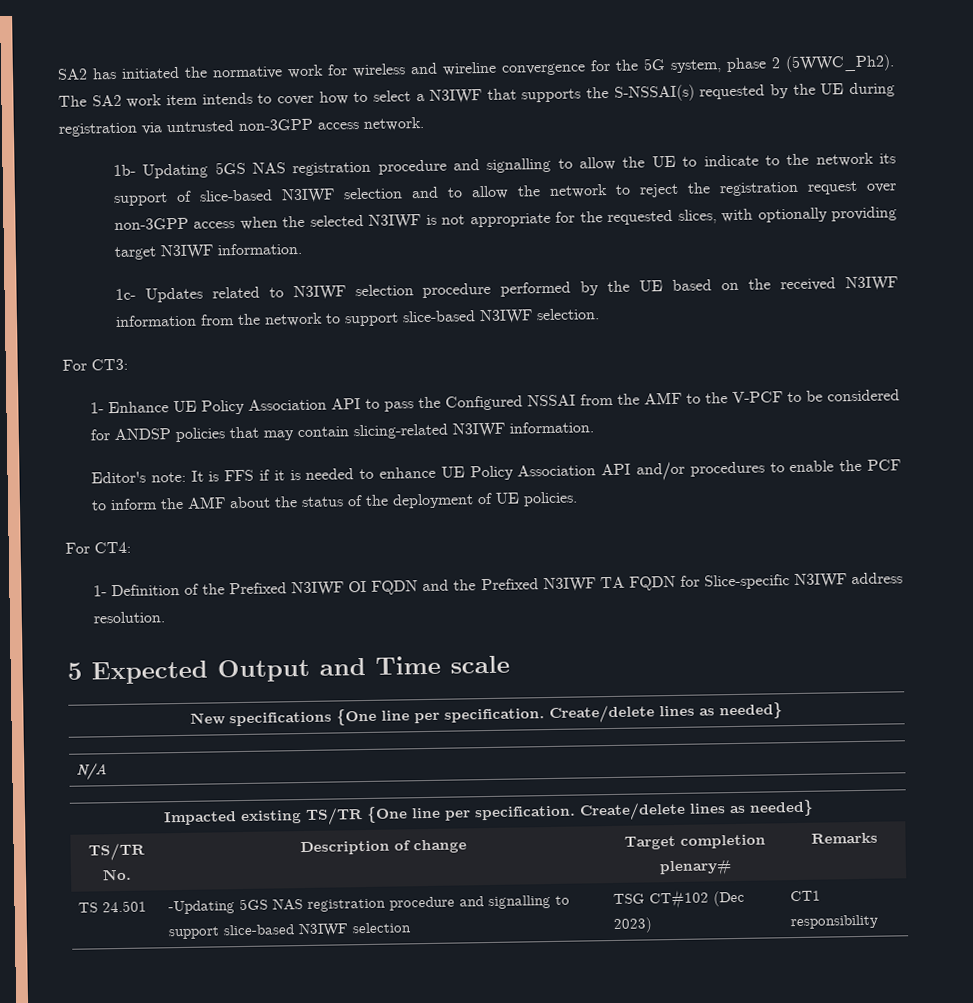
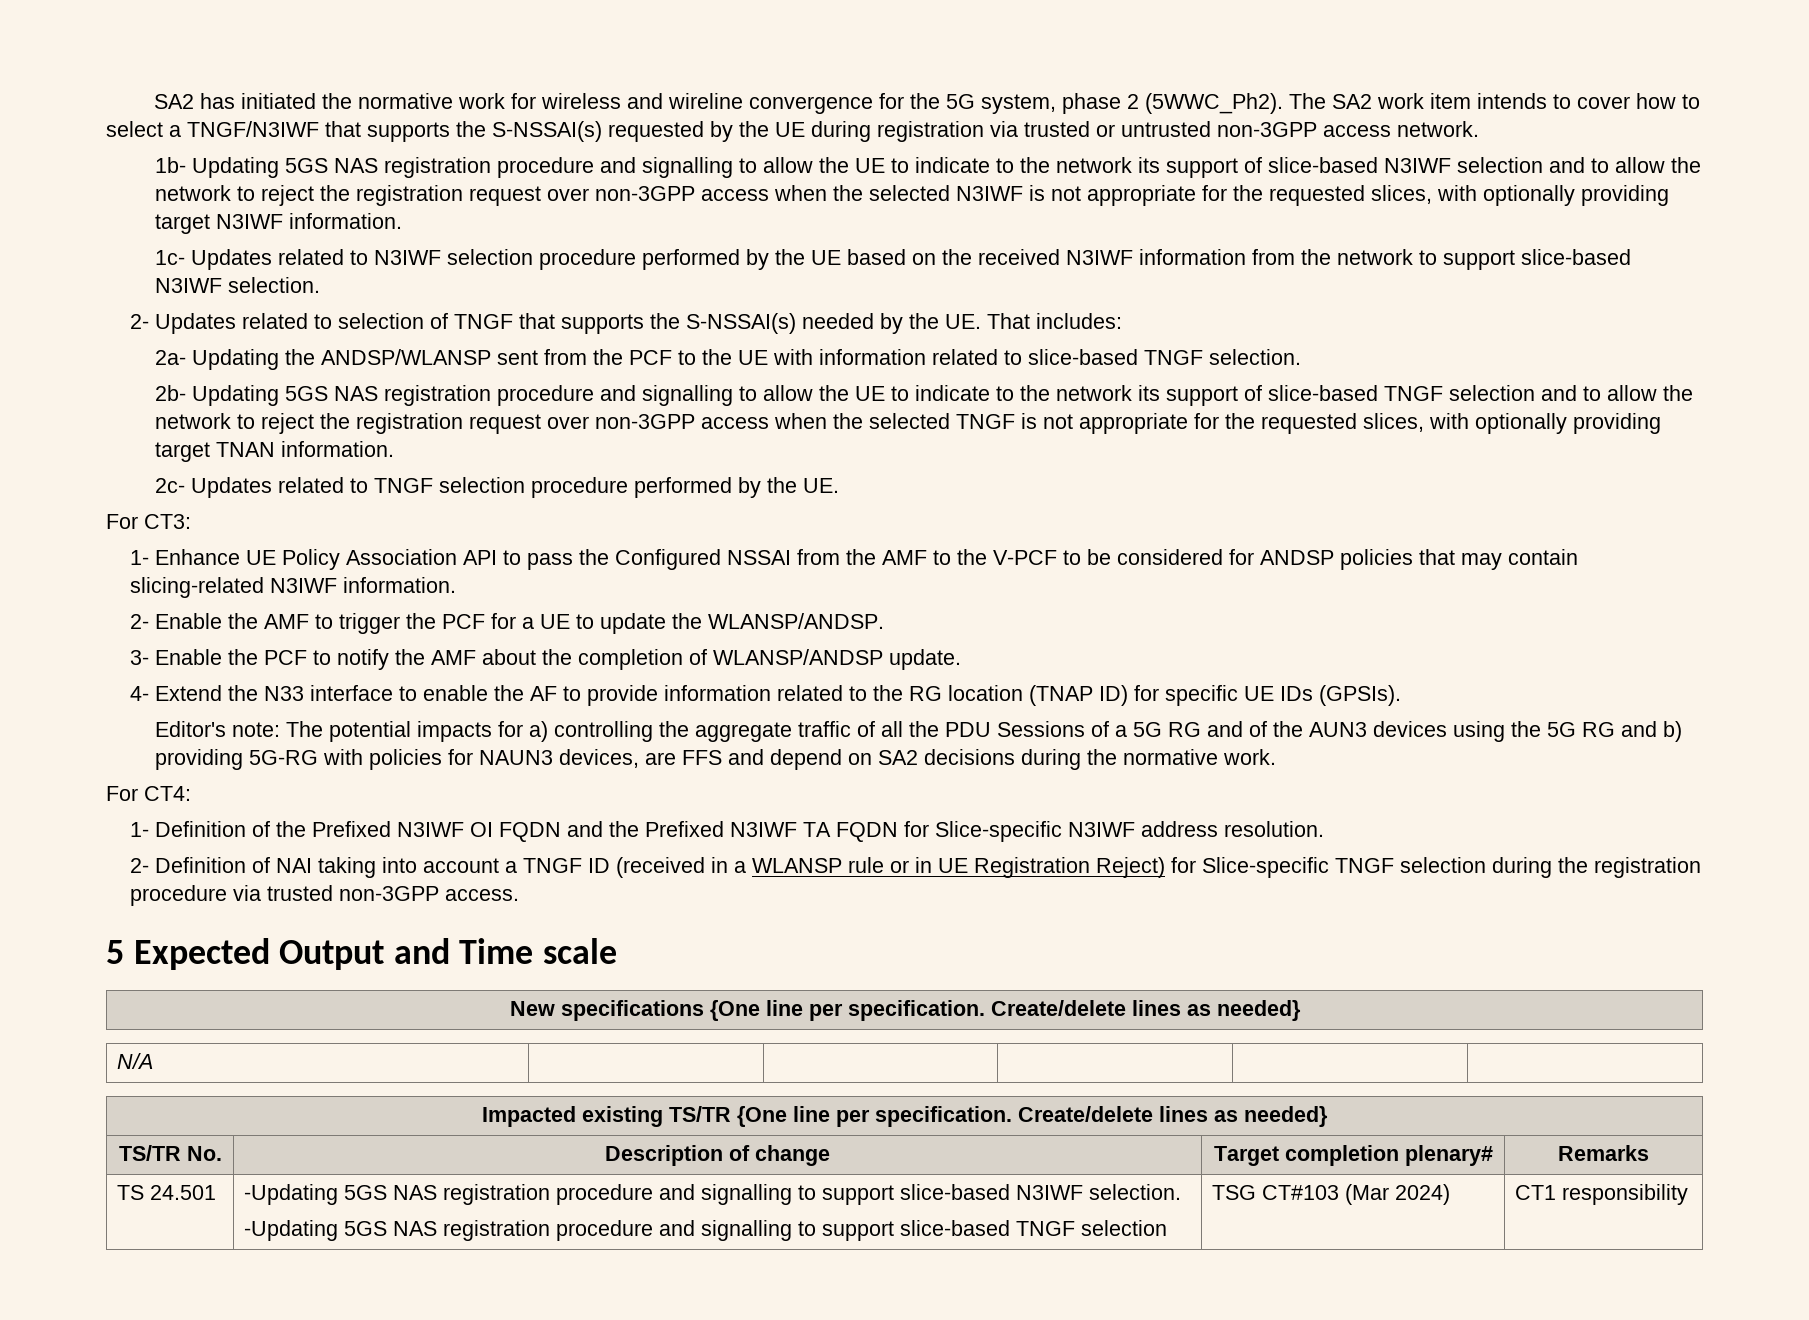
[429,89,483,104] N3IWF -> [187,121,319,137] TNGF/N3IWF
(162, 128) none -> [1024,121,1115,137] trusted or
(600, 314) none -> [130,313,1123,334] [154,349,1301,370] [154,385,1693,406] [154,413,1661,434] [154,441,394,462] [154,477,839,498] // 2- Updates related to selection of TNGF that supports the S-NSSAI(s) needed by the UE. That includes: // 2a- Updating the ANDSP/WLANSP sent from the PCF to the UE with information related to slice-based TNGF selection. // 2b- Updating 5GS NAS registration procedure and signalling to allow the UE to indicate to the network its support of slice-based TNGF selection and to allow the network to reject the registration request over non-3GPP access when the selected TNGF is not appropriate for the requested slices, with optionally providing target TNAN information. // 2c- Updates related to TNGF selection procedure performed by the UE.
[90,459,902,484] [90,498,158,511] Editor's note: It is FFS if it is needed to enhance UE Policy Association API and/or procedures to enable the PCF to inform -> [130,613,885,634] [130,649,390,670] 2- Enable the AMF to trigger the PCF for a UE to update the WLANSP/ANDSP. // 3- Enable the PCF to notify
[300,491,578,509] status of the deployment of UE policies. -> [578,649,962,670] [130,685,1402,706] [154,721,1682,742] [154,749,1276,770] completion of WLANSP/ANDSP update. // 4- Extend the N33 interface to enable the AF to provide information related to the RG location (TNAP ID) for specific UE IDs (GPSIs). // Editor's note: The potential impacts for a) controlling the aggregate traffic of all the PDU Sessions of a 5G RG and of the AUN3 devices using the 5G RG and b) providing 5G-RG with policies for NAUN3 devices, are FFS and depend on SA2 decisions during the normative work.
(165, 617) none -> [130,857,1702,878] [130,885,520,906] // 2- Definition of NAI taking into account a TNGF ID (received in a WLANSP rule or in UE Registration Reject) for Slice-specific TNGF selection during the registration procedure via trusted non-3GPP access.
(349, 930) none -> [1089,1184,1182,1200] [244,1220,1076,1241] selection. // -Updating 5GS NAS registration procedure and signalling to support slice-based TNGF
[648,889,745,910] [612,917,653,934] CT#102 (Dec 2023) -> [1262,1184,1451,1205] CT#103 (Mar 2024)

